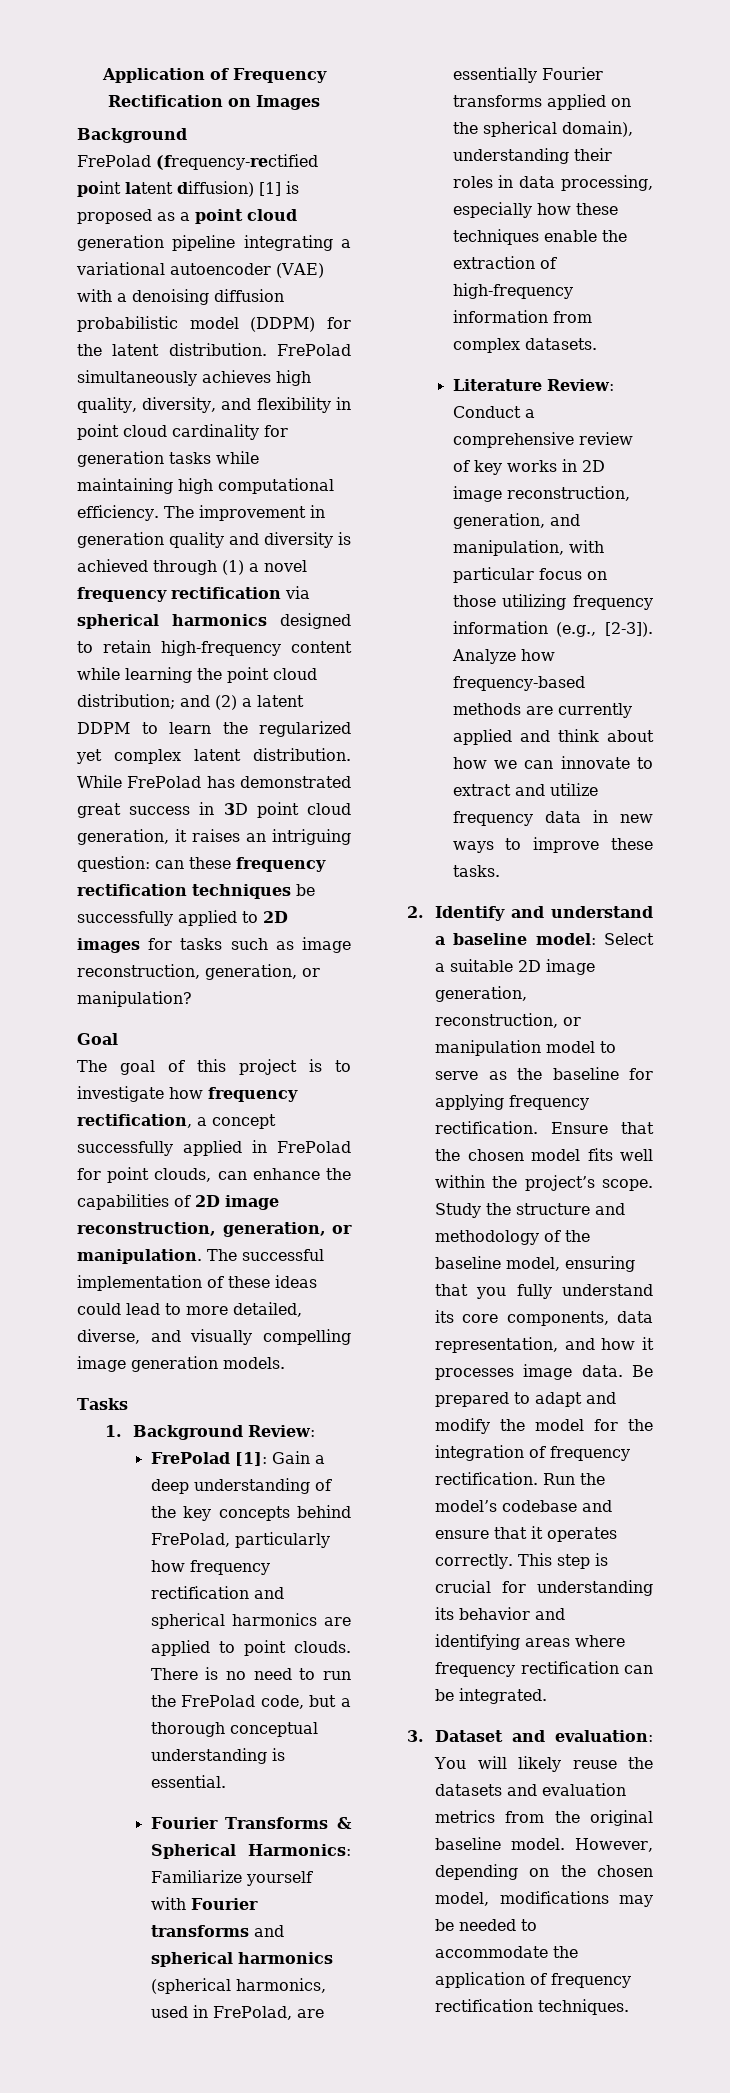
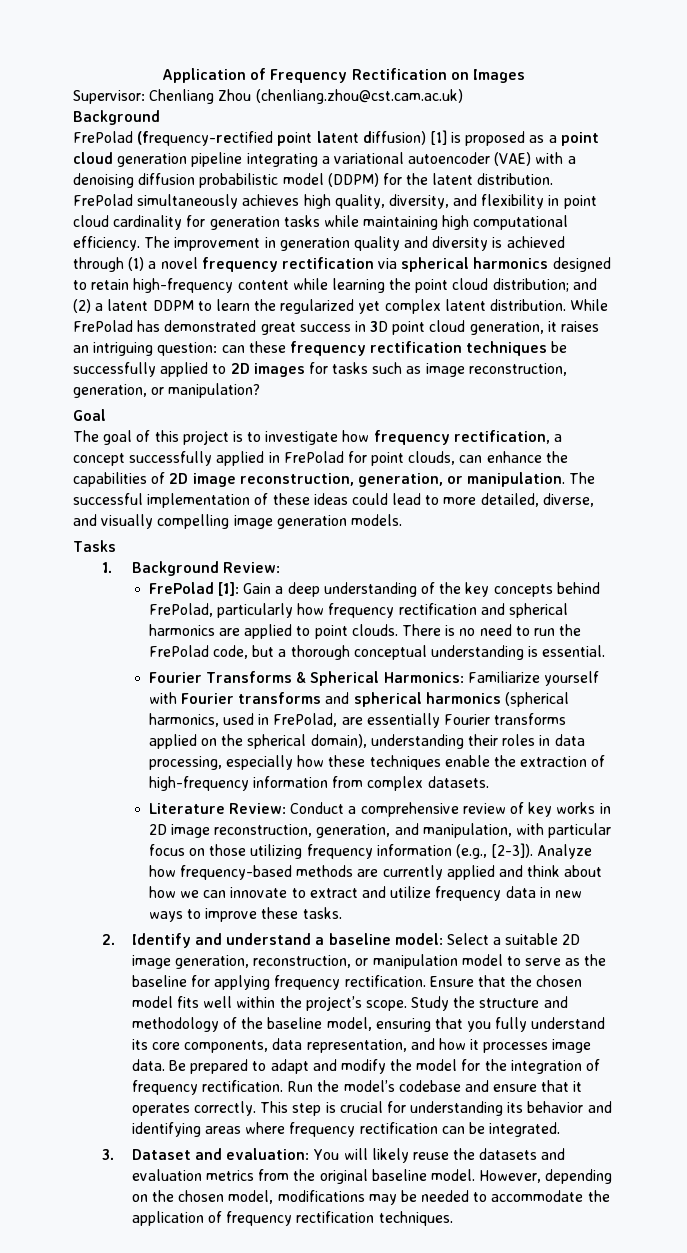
(320, 102) none -> [73,89,463,104] // Supervisor: Chenliang Zhou (chenliang.zhou@cst.cam.ac.uk)

